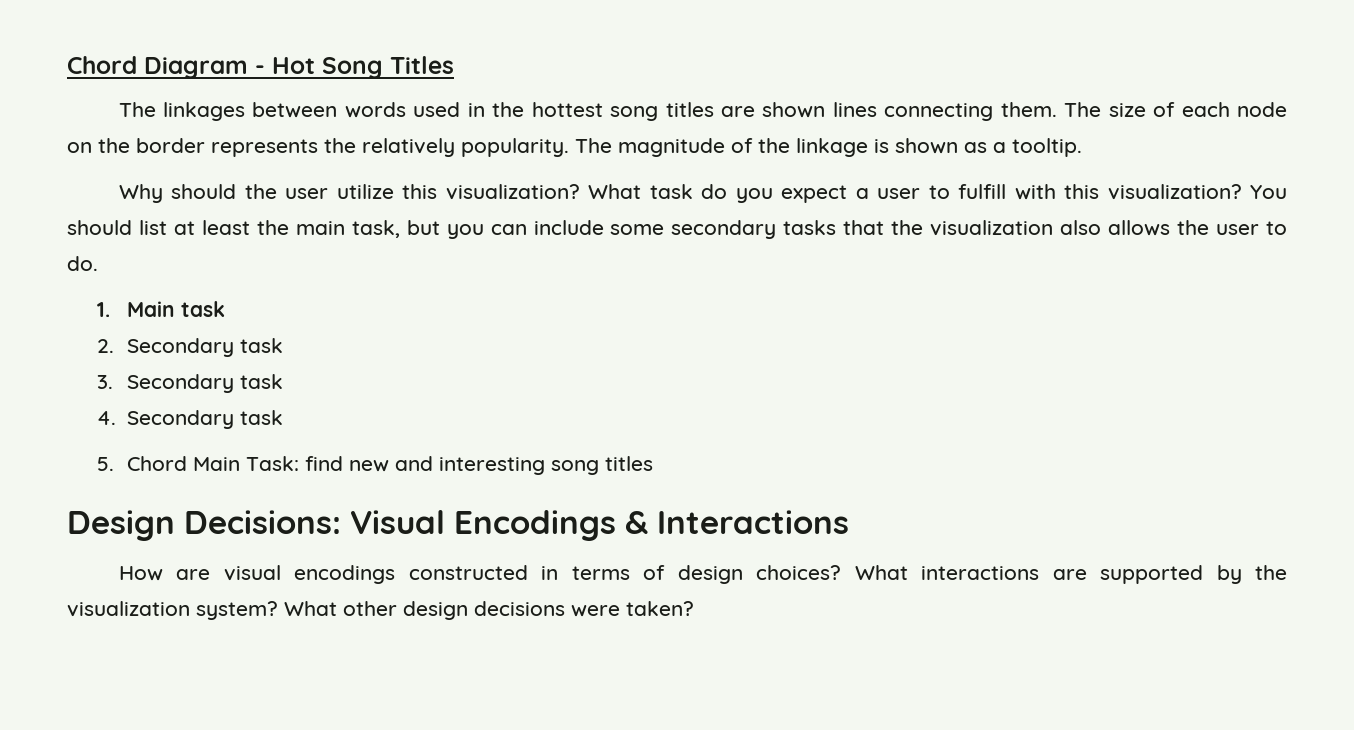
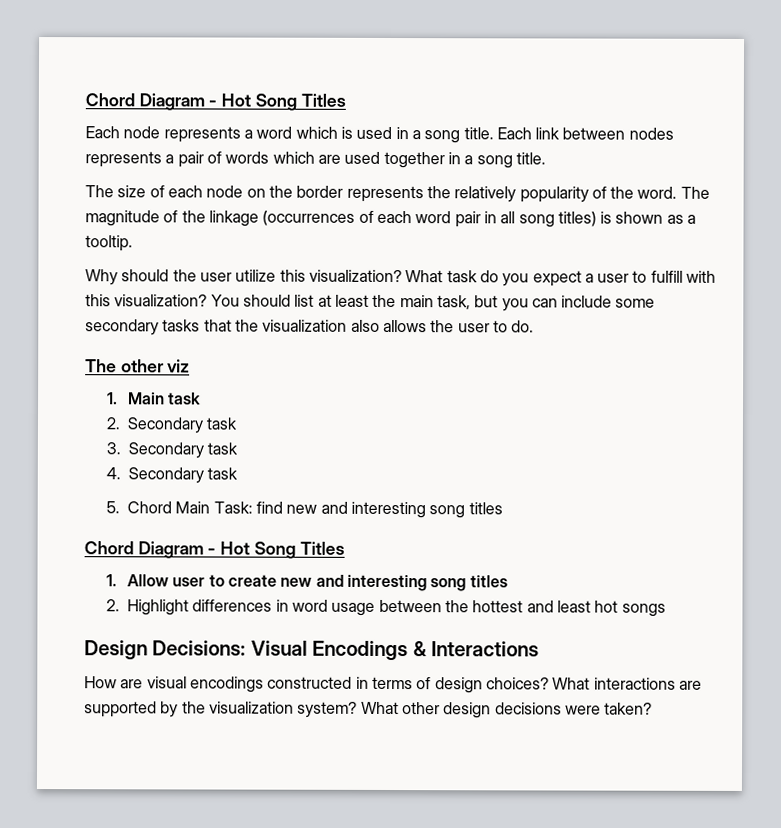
[67,56,454,79] [118,102,1057,121] Chord Diagram - Hot Song Titles // The linkages between words used in the hottest song titles are shown lines connecting them. -> [85,93,346,111] [85,126,674,144] [85,151,546,169] Chord Diagram - Hot Song Titles // Each node represents a word which is used in a song title. Each link between nodes represents a pair of words which are used together in a song title. //
[461,138,569,157] popularity. -> [519,186,678,203] popularity of the word.
(868, 147) none -> [262,210,597,228] (occurrences of each word pair in all song titles)
(98, 263) none -> [85,359,191,373] // The other viz
(654, 463) none -> [84,541,345,559] [105,574,508,592] [105,599,666,617] // Chord Diagram - Hot Song Titles // 1. Allow user to create new and interesting song titles // 2. Highlight differences in word usage between the hottest and least hot songs

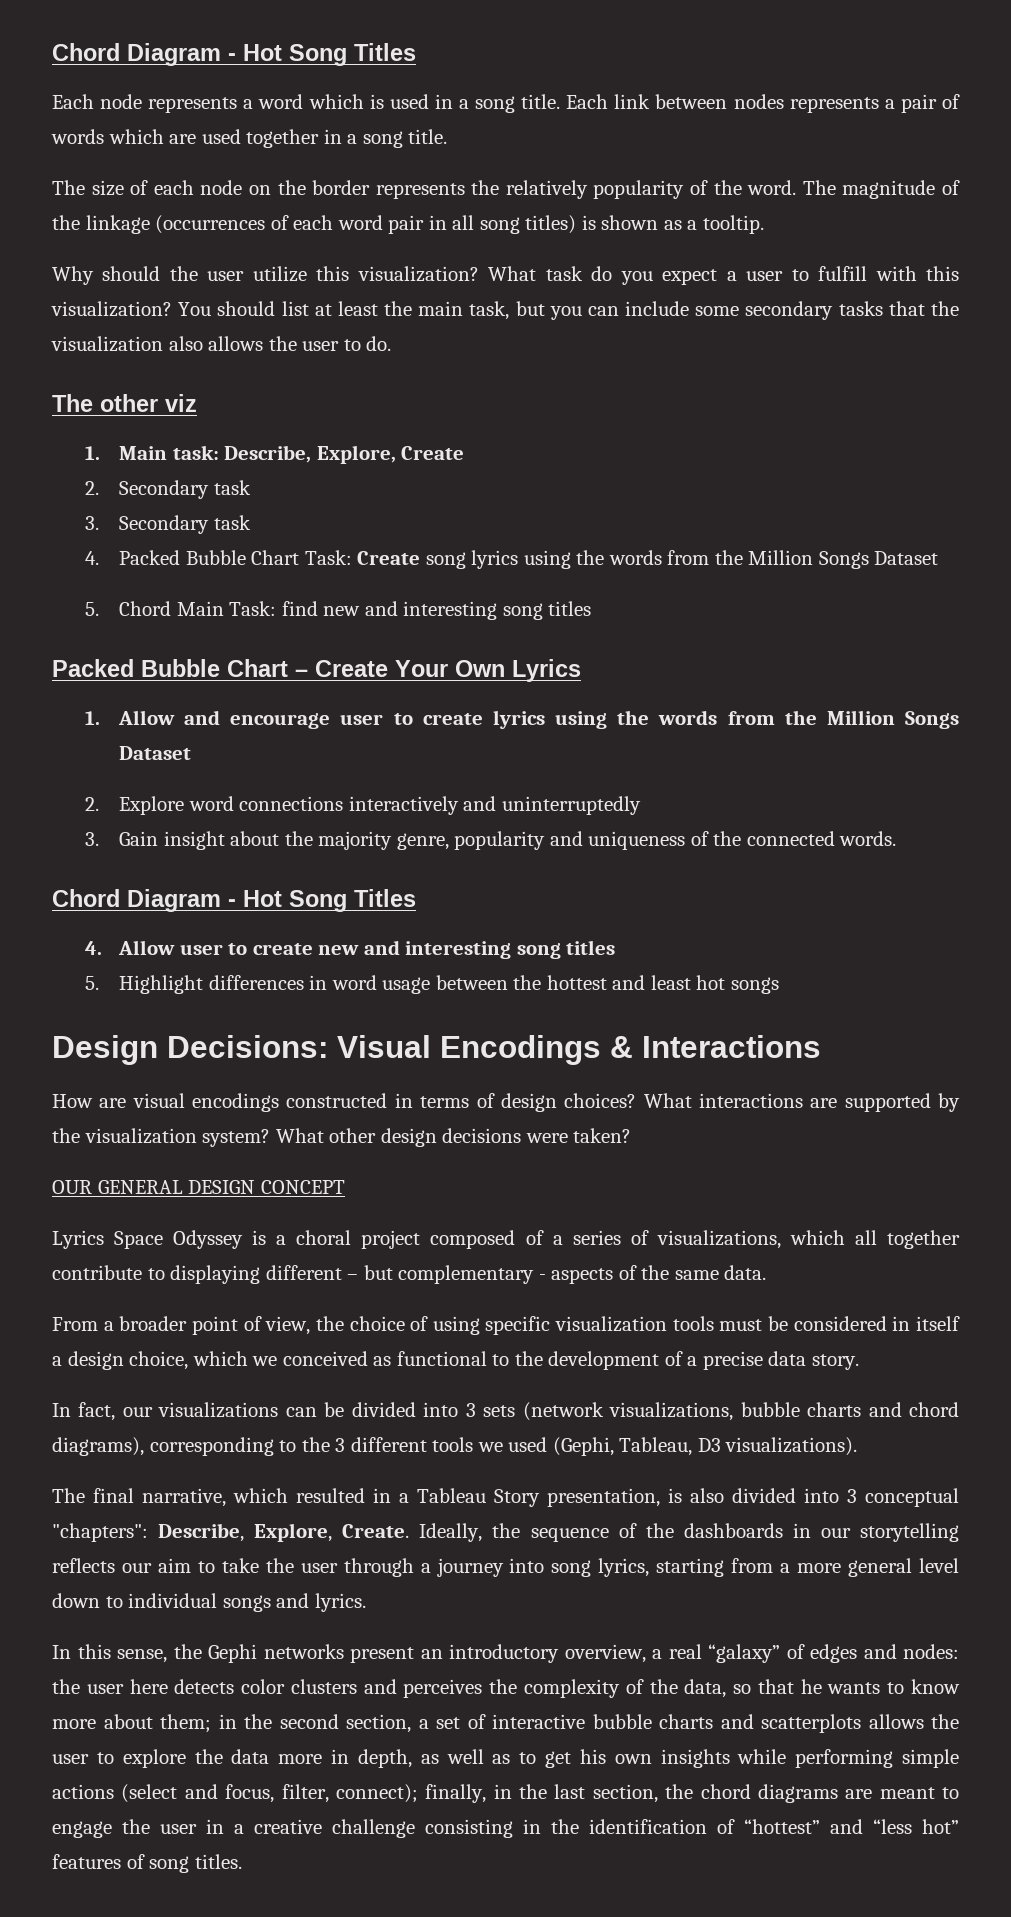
[168,392,202,405] task -> [172,445,465,464] task: Describe, Explore, Create
[127,467,238,484] Secondary task -> [118,550,939,569] Packed Bubble Chart Task: Create song lyrics using the words from the Million Songs Dataset
[84,541,345,559] [105,574,117,587] // Chord Diagram - Hot Song Titles // 1. -> [52,659,581,682] [85,710,960,729] [118,746,191,760] [85,796,641,815] [85,831,897,850] [52,889,416,912] [85,941,103,955] // Packed Bubble Chart – Create Your Own Lyrics // 1. Allow and encourage user to create lyrics using the words from the Million Songs Dataset // 2. Explore word connections interactively and uninterruptedly // 3. Gain insight about the majority genre, popularity and uniqueness of the connected words. // Chord Diagram - Hot Song Titles // 4.
[105,599,120,612] 2. -> [85,976,100,990] 5.
(653, 708) none -> [52,1180,345,1194] [52,1230,961,1249] [52,1265,767,1284] [52,1316,960,1335] [52,1351,860,1370] [52,1402,960,1421] [52,1437,858,1456] [52,1488,959,1507] [52,1523,960,1542] [52,1558,960,1577] [52,1593,366,1612] [52,1644,959,1663] [52,1679,961,1698] [52,1714,959,1733] [52,1749,960,1768] [52,1784,959,1803] [52,1819,959,1838] [52,1854,242,1873] // OUR GENERAL DESIGN CONCEPT // Lyrics Space Odyssey is a choral project composed of a series of visualizations, which all together contribute to displaying different – but complementary - aspects of the same data. // From a broader point of view, the choice of using specific visualization tools must be considered in itself a design choice, which we conceived as functional to the development of a precise data story. // In fact, our visualizations can be divided into 3 sets (network visualizations, bubble charts and chord diagrams), corresponding to the 3 different tools we used (Gephi, Tableau, D3 visualizations). // The final narrative, which resulted in a Tableau Story presentation, is also divided into 3 conceptual "chapters": Describe, Explore, Create. Ideally, the sequence of the dashboards in our storytelling reflects our aim to take the user through a journey into song lyrics, starting from a more general level down to individual songs and lyrics. // In this sense, the Gephi networks present an introductory overview, a real “galaxy” of edges and nodes: the user here detects color clusters and perceives the complexity of the data, so that he wants to know more about them; in the second section, a set of interactive bubble charts and scatterplots allows the user to explore the data more in depth, as well as to get his own insights while performing simple actions (select and focus, filter, connect); finally, in the last section, the chord diagrams are meant to engage the user in a creative challenge consisting in the identification of “hottest” and “less hot” features of song titles.

